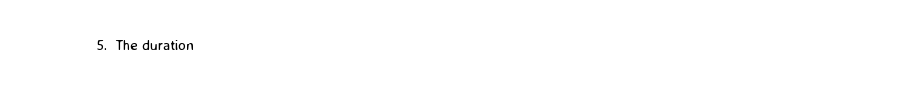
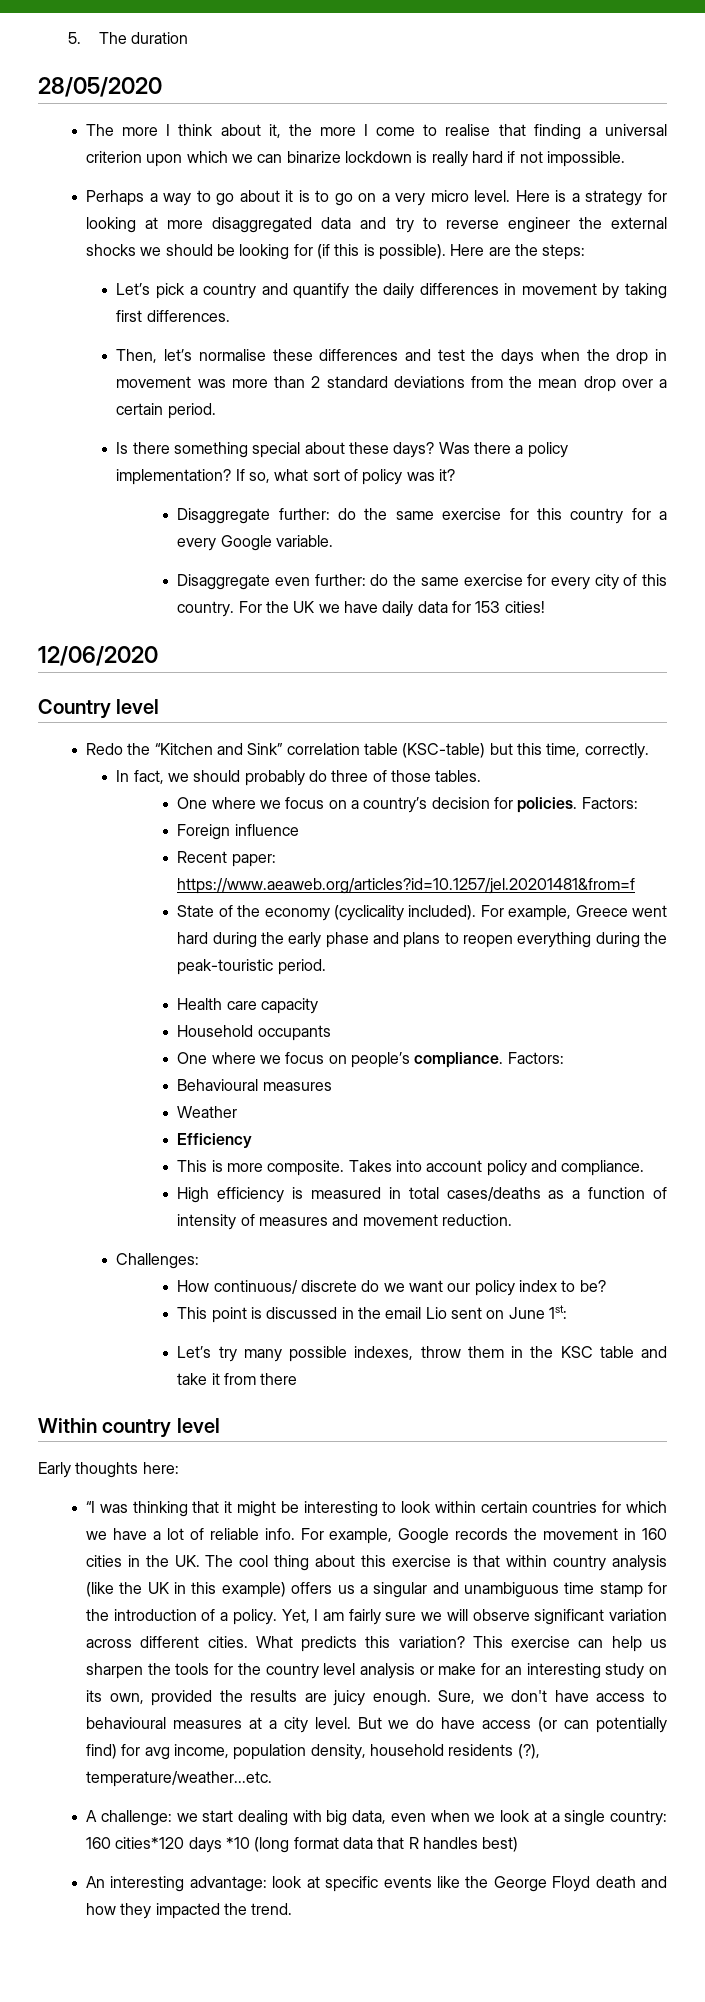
(194, 45) none -> [38,77,162,97] [86,124,667,140] [86,151,625,167] [86,190,668,206] [86,217,667,233] [86,244,586,260] [116,283,668,299] [116,310,230,322] [116,349,667,365] [116,376,667,392] [116,403,216,419] [116,442,568,458] [116,469,456,485] [177,508,668,524] [177,535,334,551] [177,574,667,590] [177,601,545,617] [38,646,158,666] [38,699,160,719] [86,743,649,759] [116,770,482,786] [177,797,638,813] [177,824,299,840] [177,851,276,867] [177,878,636,894] [177,905,667,921] [177,932,667,948] [177,959,326,975] [177,998,319,1014] [177,1025,331,1041] [177,1052,564,1068] [177,1079,332,1091] [177,1106,238,1118] [177,1133,253,1148] [177,1160,645,1176] [177,1187,668,1203] [177,1214,512,1230] [116,1253,200,1269] [177,1280,606,1296] [177,1305,567,1323] [177,1346,667,1362] [177,1373,298,1385] [38,1418,220,1438] [38,1462,179,1478] [86,1501,667,1517] [86,1528,667,1544] [86,1555,667,1571] [86,1582,667,1598] [86,1609,667,1625] [86,1636,668,1652] [86,1663,667,1679] [86,1690,667,1706] [86,1717,667,1733] [86,1744,540,1760] [86,1771,273,1787] [86,1810,668,1826] [86,1837,519,1853] [86,1876,667,1892] [86,1903,293,1919] // 28/05/2020 // The more I think about it, the more I come to realise that finding a universal criterion upon which we can binarize lockdown is really hard if not impossible. // Perhaps a way to go about it is to go on a very micro level. Here is a strategy for looking at more disaggregated data and try to reverse engineer the external shocks we should be looking for (if this is possible). Here are the steps: // Let’s pick a country and quantify the daily differences in movement by taking first differences. // Then, let’s normalise these differences and test the days when the drop in movement was more than 2 standard deviations from the mean drop over a certain period. // Is there something special about these days? Was there a policy implementation? If so, what sort of policy was it? // Disaggregate further: do the same exercise for this country for a every Google variable. // Disaggregate even further: do the same exercise for every city of this country. For the UK we have daily data for 153 cities! // 12/06/2020 // Country level // Redo the “Kitchen and Sink” correlation table (KSC-table) but this time, correctly. // In fact, we should probably do three of those tables. // One where we focus on a country’s decision for policies. Factors: // Foreign influence // Recent paper: https://www.aeaweb.org/articles?id=10.1257/jel.20201481&from=f // State of the economy (cyclicality included). For example, Greece went hard during the early phase and plans to reopen everything during the peak-touristic period. // Health care capacity // Household occupants // One where we focus on people’s compliance. Factors: // Behavioural measures // Weather // Efficiency // This is more composite. Takes into account policy and compliance. // High efficiency is measured in total cases/deaths as a function of intensity of measures and movement reduction. // Challenges: // How continuous/ discrete do we want our policy index to be? // This point is discussed in the email Lio sent on June 1st: // Let’s try many possible indexes, throw them in the KSC table and take it from there // Within country level // Early thoughts here: // “I was thinking that it might be interesting to look within certain countries for which we have a lot of reliable info. For example, Google records the movement in 160 cities in the UK. The cool thing about this exercise is that within country analysis (like the UK in this example) offers us a singular and unambiguous time stamp for the introduction of a policy. Yet, I am fairly sure we will observe significant variation across different cities. What predicts this variation? This exercise can help us sharpen the tools for the country level analysis or make for an interesting study on its own, provided the results are juicy enough. Sure, we don't have access to behavioural measures at a city level. But we do have access (or can potentially find) for avg income, population density, household residents (?), temperature/weather...etc. // A challenge: we start dealing with big data, even when we look at a single country: 160 cities*120 days *10 (long format data that R handles best) // An interesting advantage: look at specific events like the George Floyd death and how they impacted the trend.

